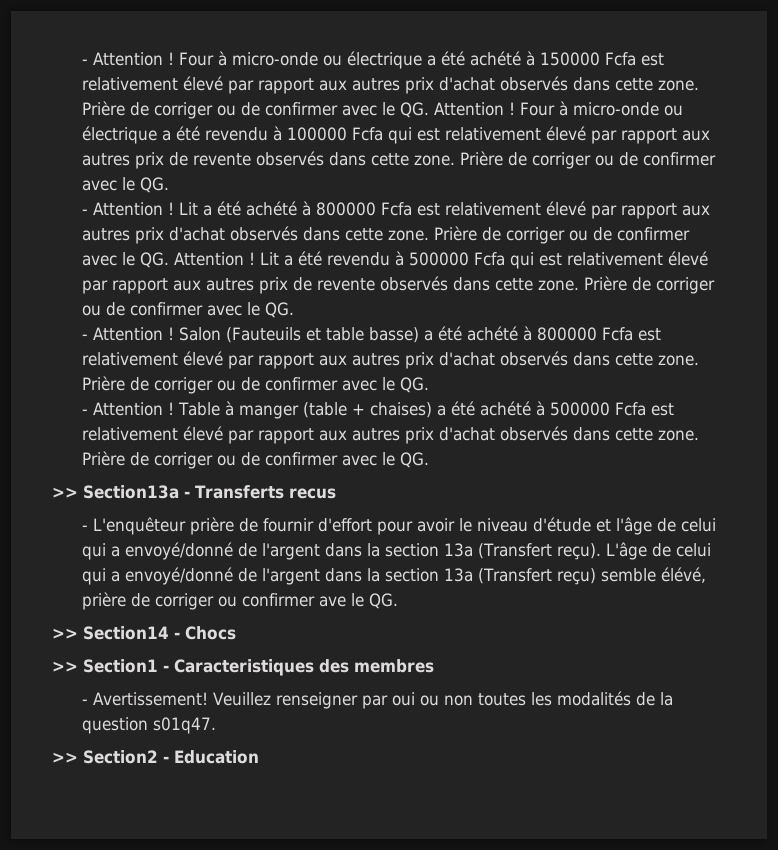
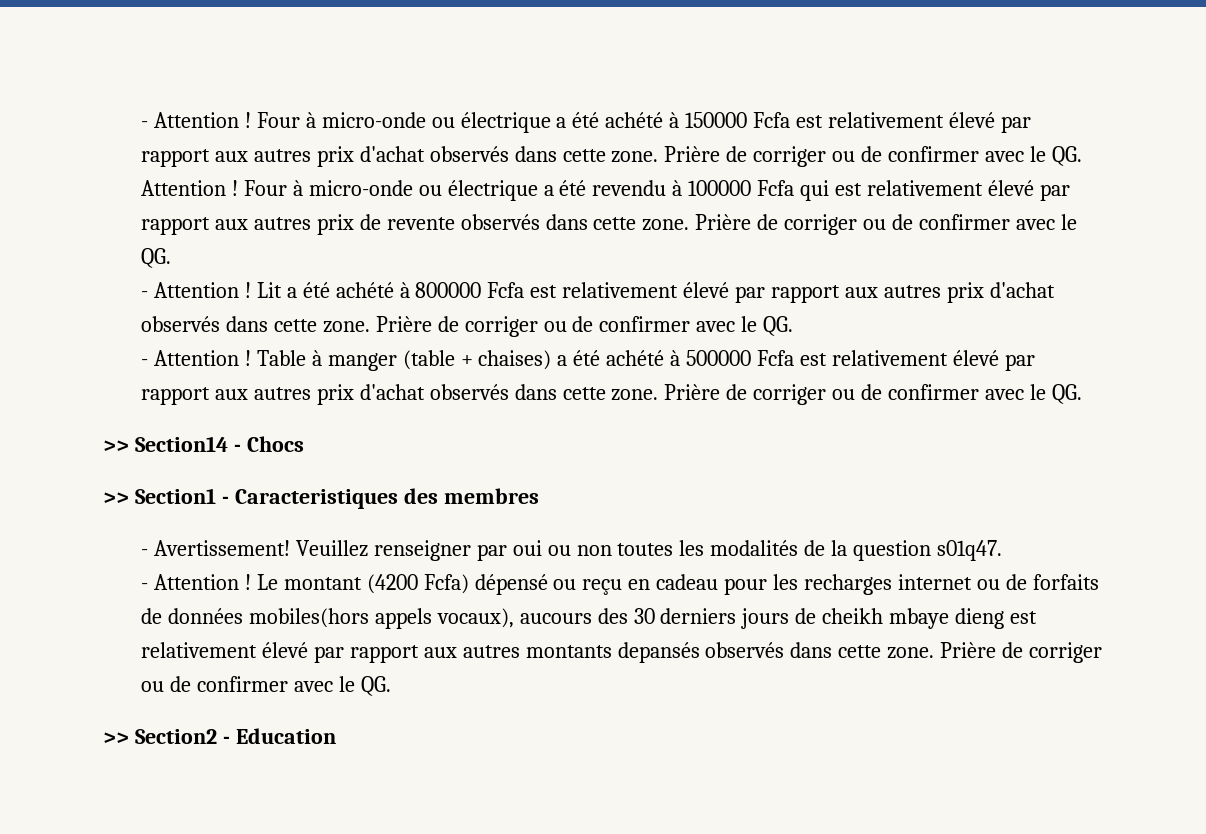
[174,251,709,269] [82,276,716,294] [82,302,295,318] [82,326,662,343] [82,351,700,369] [82,376,430,394] Attention ! Lit a été revendu à 500000 Fcfa qui est relativement élevé par rapport aux autres prix de revente observés dans cette zone. Prière de corriger ou de confirmer avec le QG. // - Attention ! Salon (Fauteuils et table basse) a été achété à 800000 Fcfa est relativement élevé par rapport aux autres prix d'achat observés dans cette zone. Prière de corriger ou de confirmer avec le QG. -> (794, 326) none
[52,485,336,499] [82,517,717,535] [82,542,712,560] [82,567,707,585] [82,592,399,610] // >> Section13a - Transferts recus // - L'enquêteur prière de fournir d'effort pour avoir le niveau d'étude et l'âge de celui qui a envoyé/donné de l'argent dans la section 13a (Transfert reçu). L'âge de celui qui a envoyé/donné de l'argent dans la section 13a (Transfert reçu) semble élévé, prière de corriger ou confirmer ave le QG. -> (1082, 394) none
(217, 725) none -> [140,574,1099,595] [140,608,1038,629] [140,642,1103,663] [140,676,391,696] // - Attention ! Le montant (4200 Fcfa) dépensé ou reçu en cadeau pour les recharges internet ou de forfaits de données mobiles(hors appels vocaux), aucours des 30 derniers jours de cheikh mbaye dieng est relativement élevé par rapport aux autres montants depansés observés dans cette zone. Prière de corriger ou de confirmer avec le QG.

